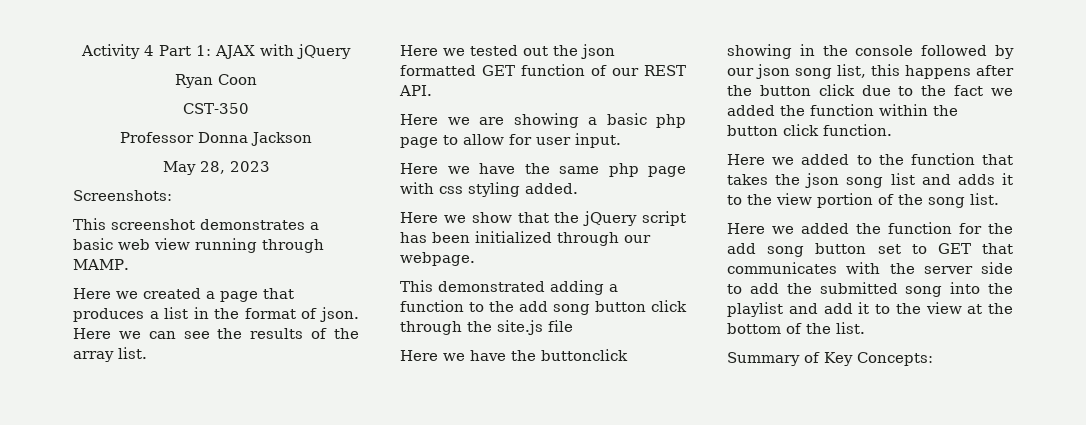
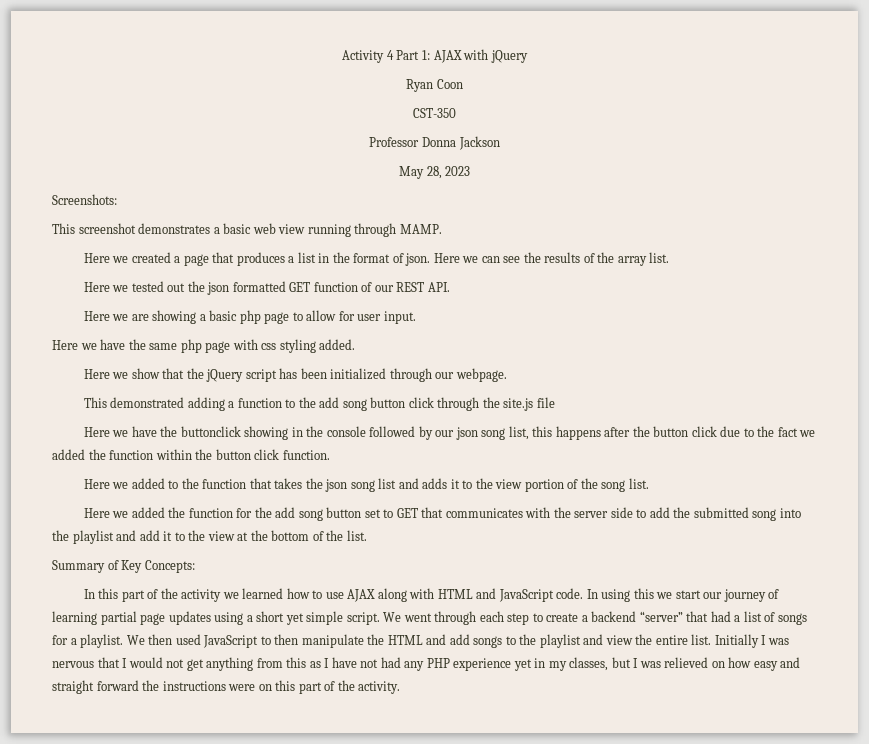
(933, 359) none -> [83,588,780,602] [52,611,807,625] [52,634,789,648] [52,657,801,671] [52,680,401,694] // In this part of the activity we learned how to use AJAX along with HTML and JavaScript code. In using this we start our journey of learning partial page updates using a short yet simple script. We went through each step to create a backend “server” that had a list of songs for a playlist. We then used JavaScript to then manipulate the HTML and add songs to the playlist and view the entire list. Initially I was nervous that I would not get anything from this as I have not had any PHP experience yet in my classes, but I was relieved on how easy and straight forward the instructions were on this part of the activity.

